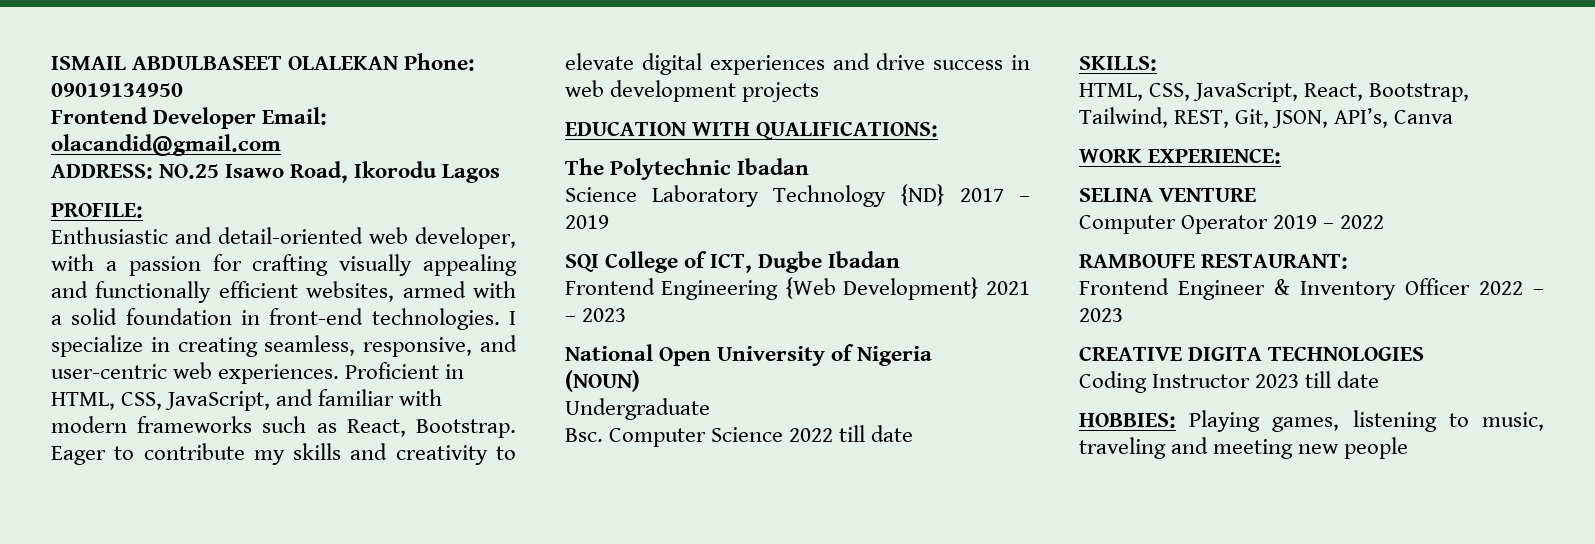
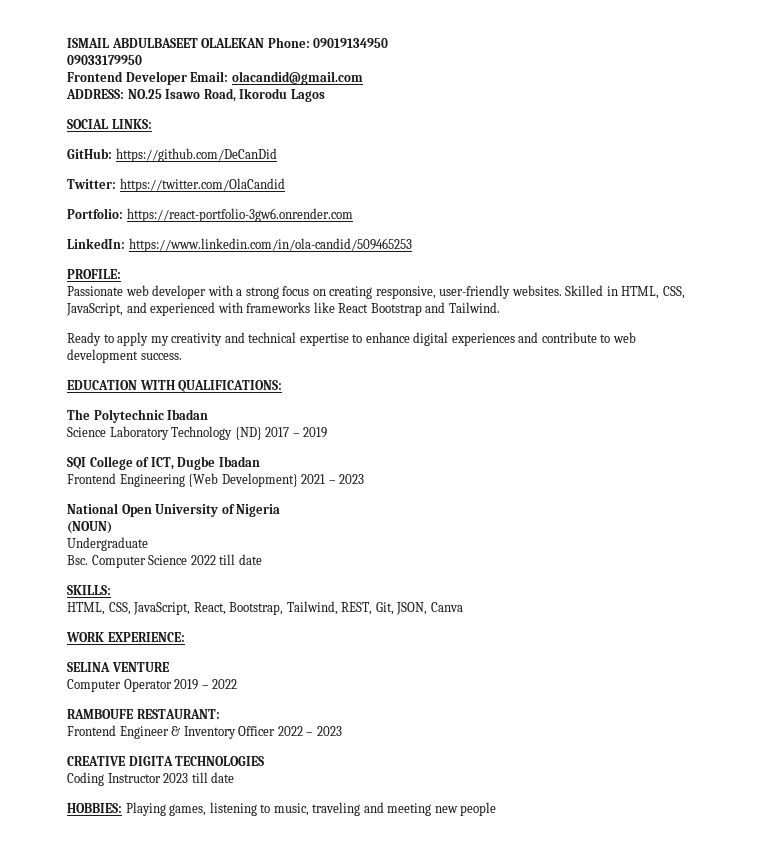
(183, 90) none -> [67,55,142,65] // 09033179950
[51,203,143,218] [51,227,516,249] [51,254,517,276] [51,281,516,303] [51,308,516,330] [51,335,517,357] [51,362,440,384] PROFILE: // Enthusiastic and detail-oriented web developer, with a passion for crafting visually appealing and functionally efficient websites, armed with a solid foundation in front-end technologies. I specialize in creating seamless, responsive, and user-centric web experiences. Proficient -> [67,119,152,129] [67,148,277,162] [67,178,285,192] [67,208,353,222] [67,238,412,252] [67,269,121,279] [67,285,604,299] SOCIAL LINKS: // GitHub: https://github.com/DeCanDid // Twitter: https://twitter.com/OlaCandid // Portfolio: https://react-portfolio-3gw6.onrender.com // LinkedIn: https://www.linkedin.com/in/ola-candid/509465253 // PROFILE: // Passionate web developer with a strong focus on creating responsive, user-friendly websites. Skilled
[318,389,443,406] [51,416,516,438] [51,443,516,465] [565,53,1030,75] familiar with modern frameworks such as React, Bootstrap. Eager to contribute my skills and creativity to elevate digital experiences and drive success in -> [150,302,500,316] [67,332,611,346] experienced with frameworks like React Bootstrap and Tailwind. // Ready to apply my creativity and technical expertise to enhance digital experiences and contribute to
[742,82,820,102] projects -> [140,353,182,360] success.
[1334,108,1389,128] API’s, -> (428, 608) none

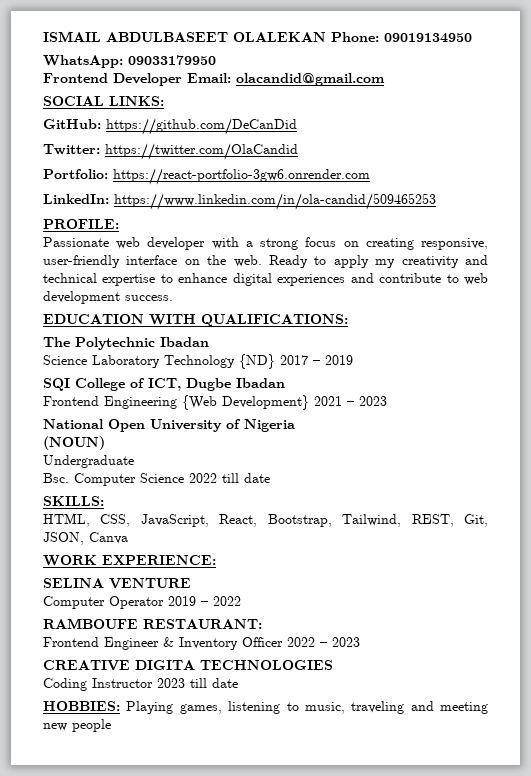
(389, 43) none -> [43,55,123,68] WhatsApp:
[66,88,325,102] // ADDRESS: NO.25 Isawo Road, Ikorodu Lagos -> (385, 79) none
[511,285,685,299] [66,302,500,316] websites. Skilled in HTML, CSS, JavaScript, and experienced with frameworks like React Bootstrap and Tailwind. // -> [126,255,262,267] interface on the web.

